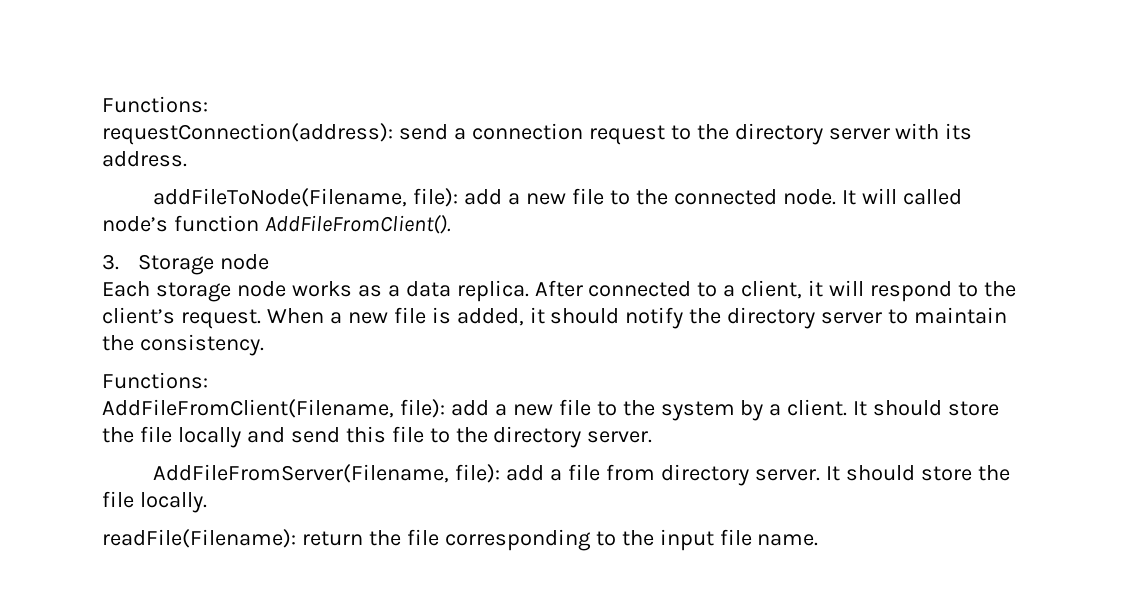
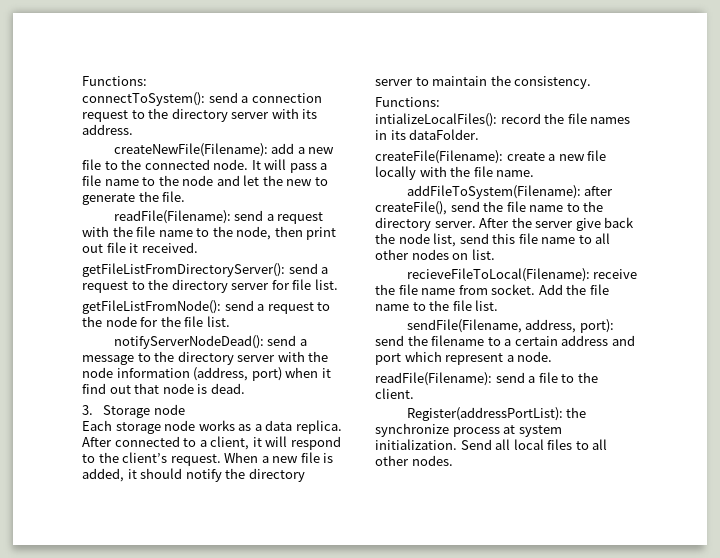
[102,96,208,113] [102,123,393,145] Functions: // requestConnection(address): -> [82,76,147,86] [82,92,205,106] Functions: // connectToSystem():
[153,188,459,207] addFileToNode(Filename, file): -> [113,143,268,157] createNewFile(Filename):
[902,189,962,205] [102,214,451,234] called node’s function AddFileFromClient(). -> [289,163,328,173] [82,175,328,186] [82,191,186,205] [113,210,324,224] [82,226,337,240] [82,242,198,253] [82,263,329,277] [82,279,338,293] [82,300,331,314] [82,316,230,327] [113,335,307,349] [82,351,329,365] [82,367,331,381] [82,383,245,394] pass a file name to the node and let the new to generate the file. // readFile(Filename): send a request with the file name to the node, then print out file it received. // getFileListFromDirectoryServer(): send a request to the directory server for file list. // getFileListFromNode(): send a request to the node for the file list. // notifyServerNodeDead(): send a message to the directory server with the node information (address, port) when it find out that node is dead.
[102,399,1000,421] [102,426,653,448] [153,464,1010,486] [102,491,207,513] [102,529,819,551] AddFileFromClient(Filename, file): add a new file to the system by a client. It should store the file locally and send this file to the directory server. // AddFileFromServer(Filename, file): add a file from directory server. It should store the file locally. // readFile(Filename): return the file corresponding to the input file name. -> [375,113,631,127] [375,129,480,140] [375,150,607,164] [375,166,535,180] [406,185,614,199] [375,201,604,215] [375,217,635,231] [375,233,611,247] [375,249,495,260] [406,268,638,282] [375,284,609,295] [375,300,499,311] [406,319,614,333] [375,335,635,346] [375,351,553,365] [375,372,598,386] [375,388,414,399] [406,407,587,421] [375,423,562,437] [375,439,608,450] [375,455,453,466] intializeLocalFiles(): record the file names in its dataFolder. // createFile(Filename): create a new file locally with the file name. // addFileToSystem(Filename): after createFile(), send the file name to the directory server. After the server give back the node list, send this file name to all other nodes on list. // recieveFileToLocal(Filename): receive the file name from socket. Add the file name to the file list. // sendFile(Filename, address, port): send the filename to a certain address and port which represent a node. // readFile(Filename): send a file to the client. // Register(addressPortList): the synchronize process at system initialization. Send all local files to all other nodes.

